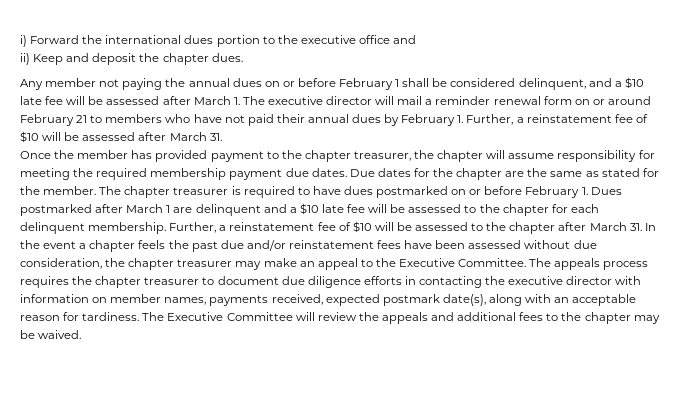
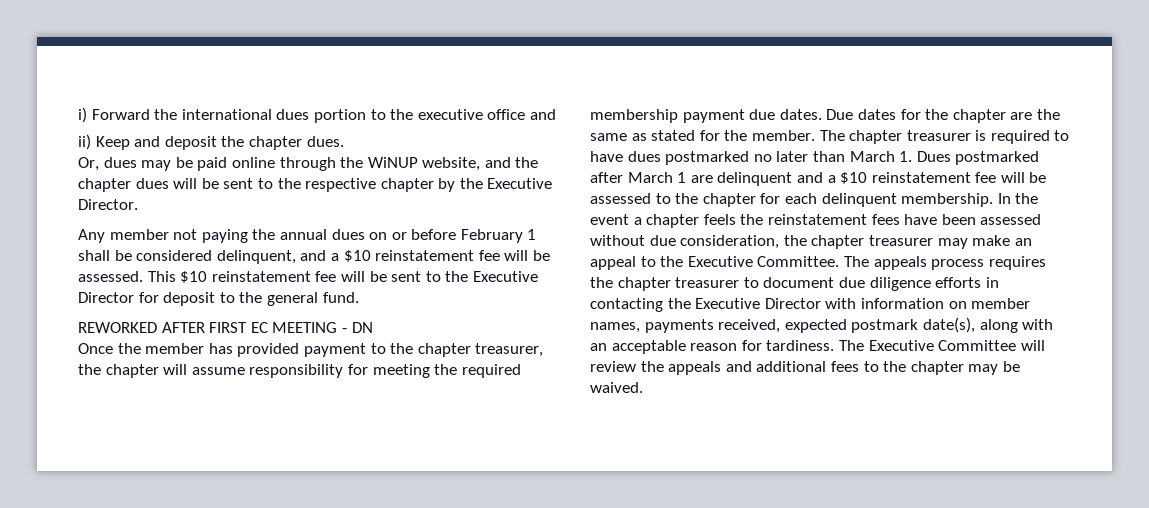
(243, 57) none -> [78,157,539,171] [78,178,553,192] [78,199,138,210] // Or, dues may be paid online through the WiNUP website, and the chapter dues will be sent to the respective chapter by the Executive Director.
[20,96,651,105] [20,114,648,126] [20,131,222,143] late fee will be assessed after March 1. The executive director will mail a reminder renewal form on or around February 21 to members who have not paid their annual dues by February 1. Further, a reinstatement fee of $10 will be assessed after March 31. -> [375,250,550,261] [78,271,538,283] [78,292,359,306] [78,322,373,333] reinstatement fee will be assessed. This $10 reinstatement fee will be sent to the Executive Director for deposit to the general fund. // REWORKED AFTER FIRST EC MEETING - DN
[451,186,580,198] on or before February -> [753,151,895,162] no later than March
[321,204,344,213] late -> [871,172,971,183] reinstatement
[169,221,642,234] Further, a reinstatement fee of $10 will be assessed to the chapter after March 31. -> (994, 200) none
[191,240,286,252] past due and/or -> (764, 219) none
[508,276,613,285] executive director -> [695,298,821,309] Executive Director

